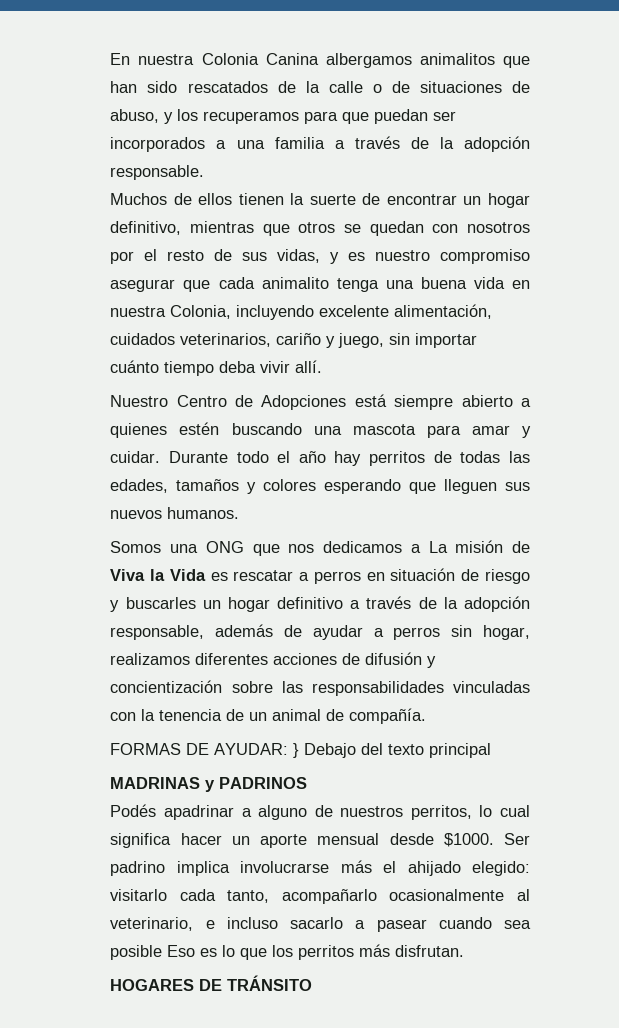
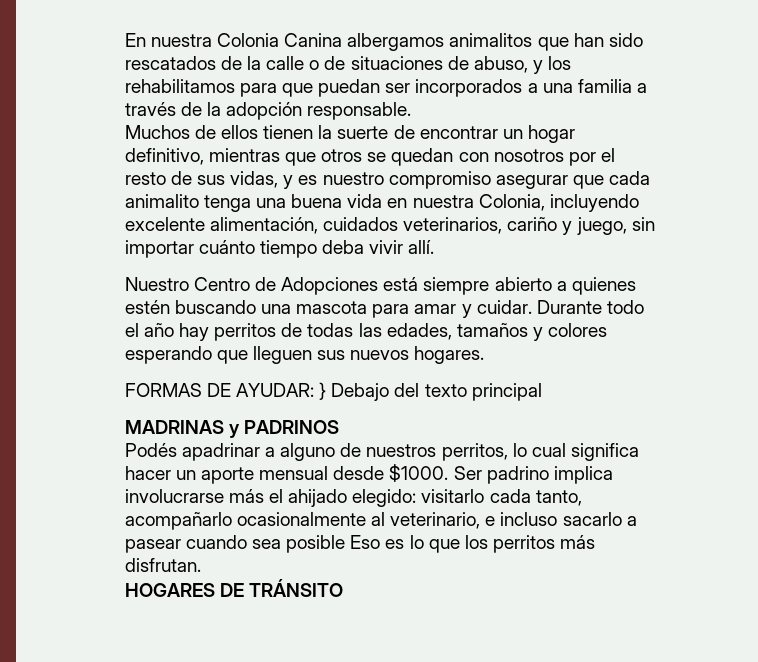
[203,111,300,124] recuperamos -> [124,79,235,93] rehabilitamos
[167,507,240,519] [110,540,530,556] [110,568,531,584] [110,596,530,612] [110,624,531,640] [110,652,437,668] [110,680,530,696] [110,708,427,724] humanos. // Somos una ONG que nos dedicamos a La misión de Viva la Vida es rescatar a perros en situación de riesgo y buscarles un hogar definitivo a través de la adopción responsable, además de ayudar a perros sin hogar, realizamos diferentes acciones de difusión y concientización sobre las responsabilidades vinculadas con la tenencia de un animal de compañía. -> [414,346,485,364] hogares.

